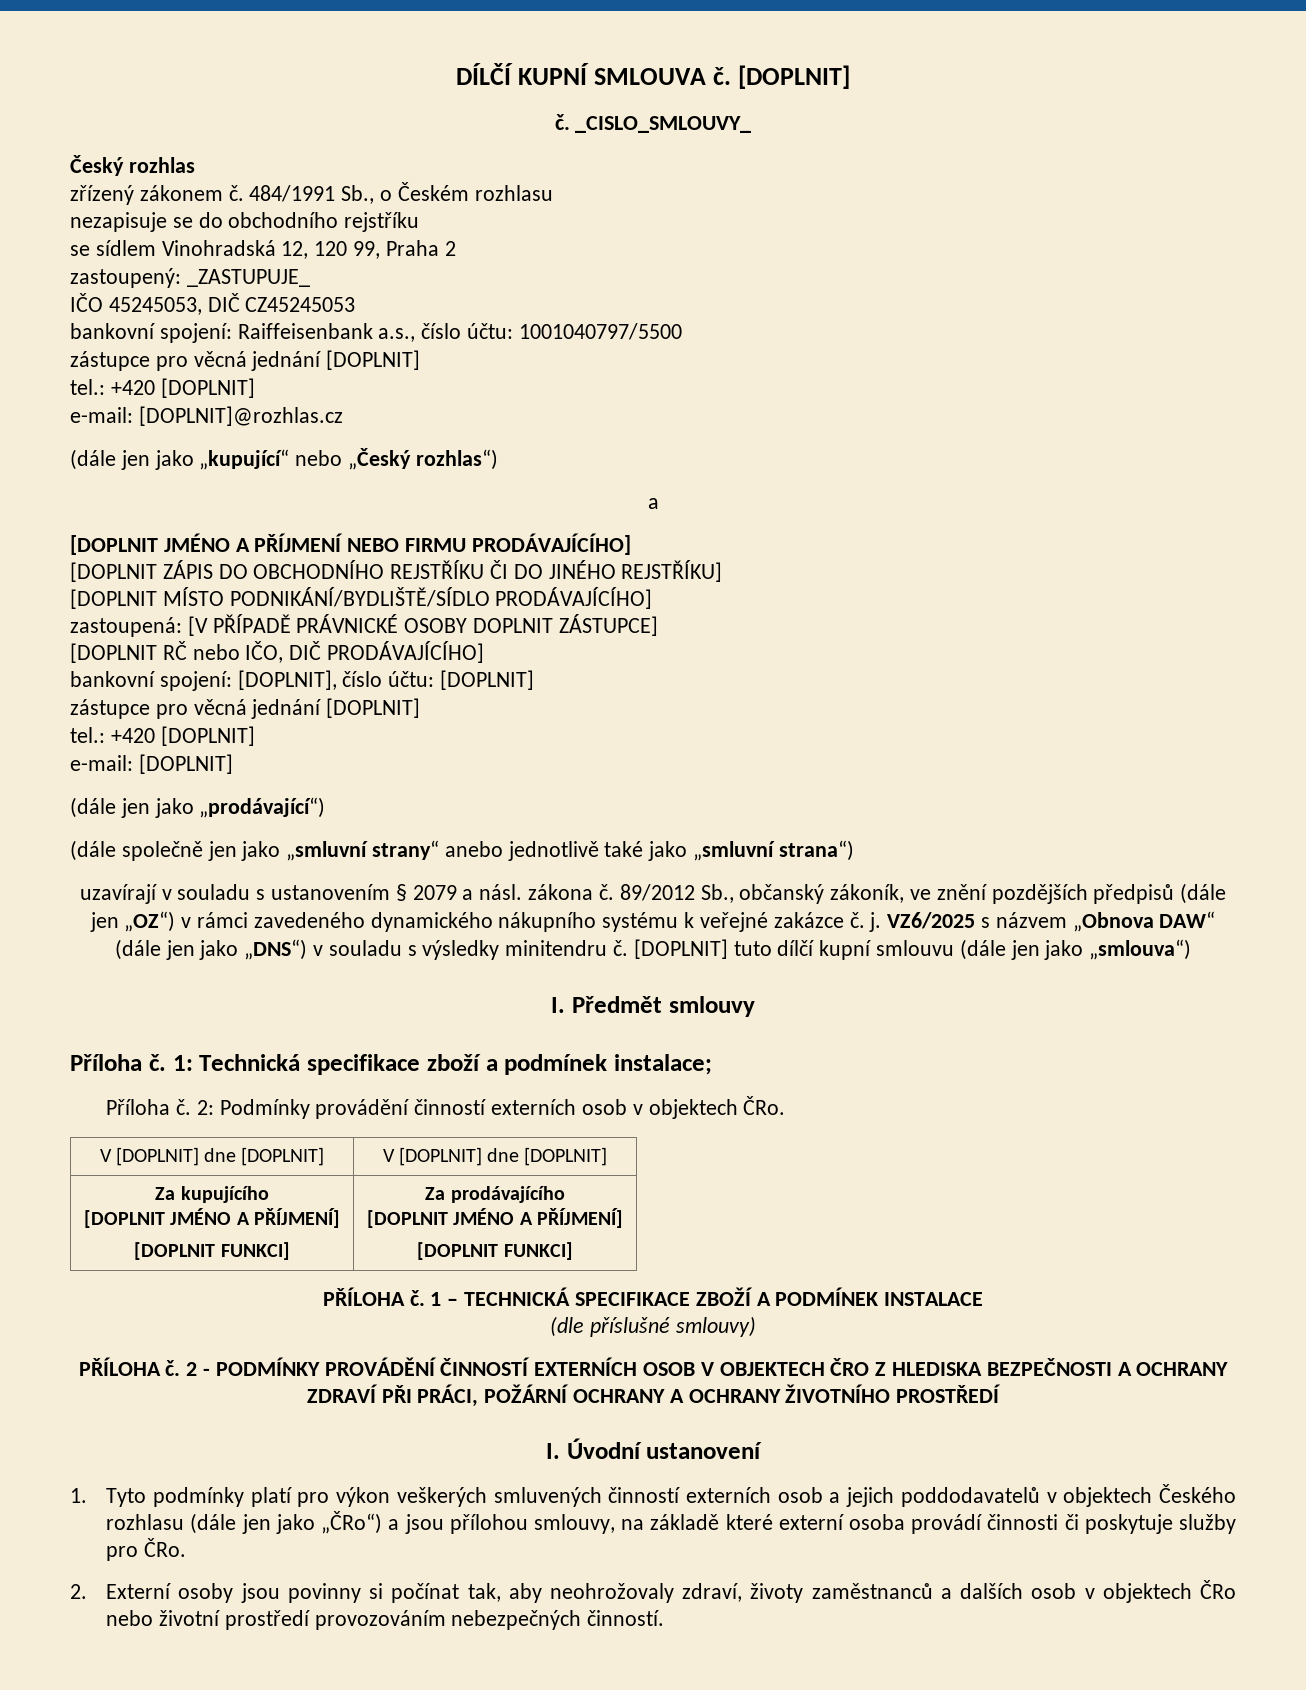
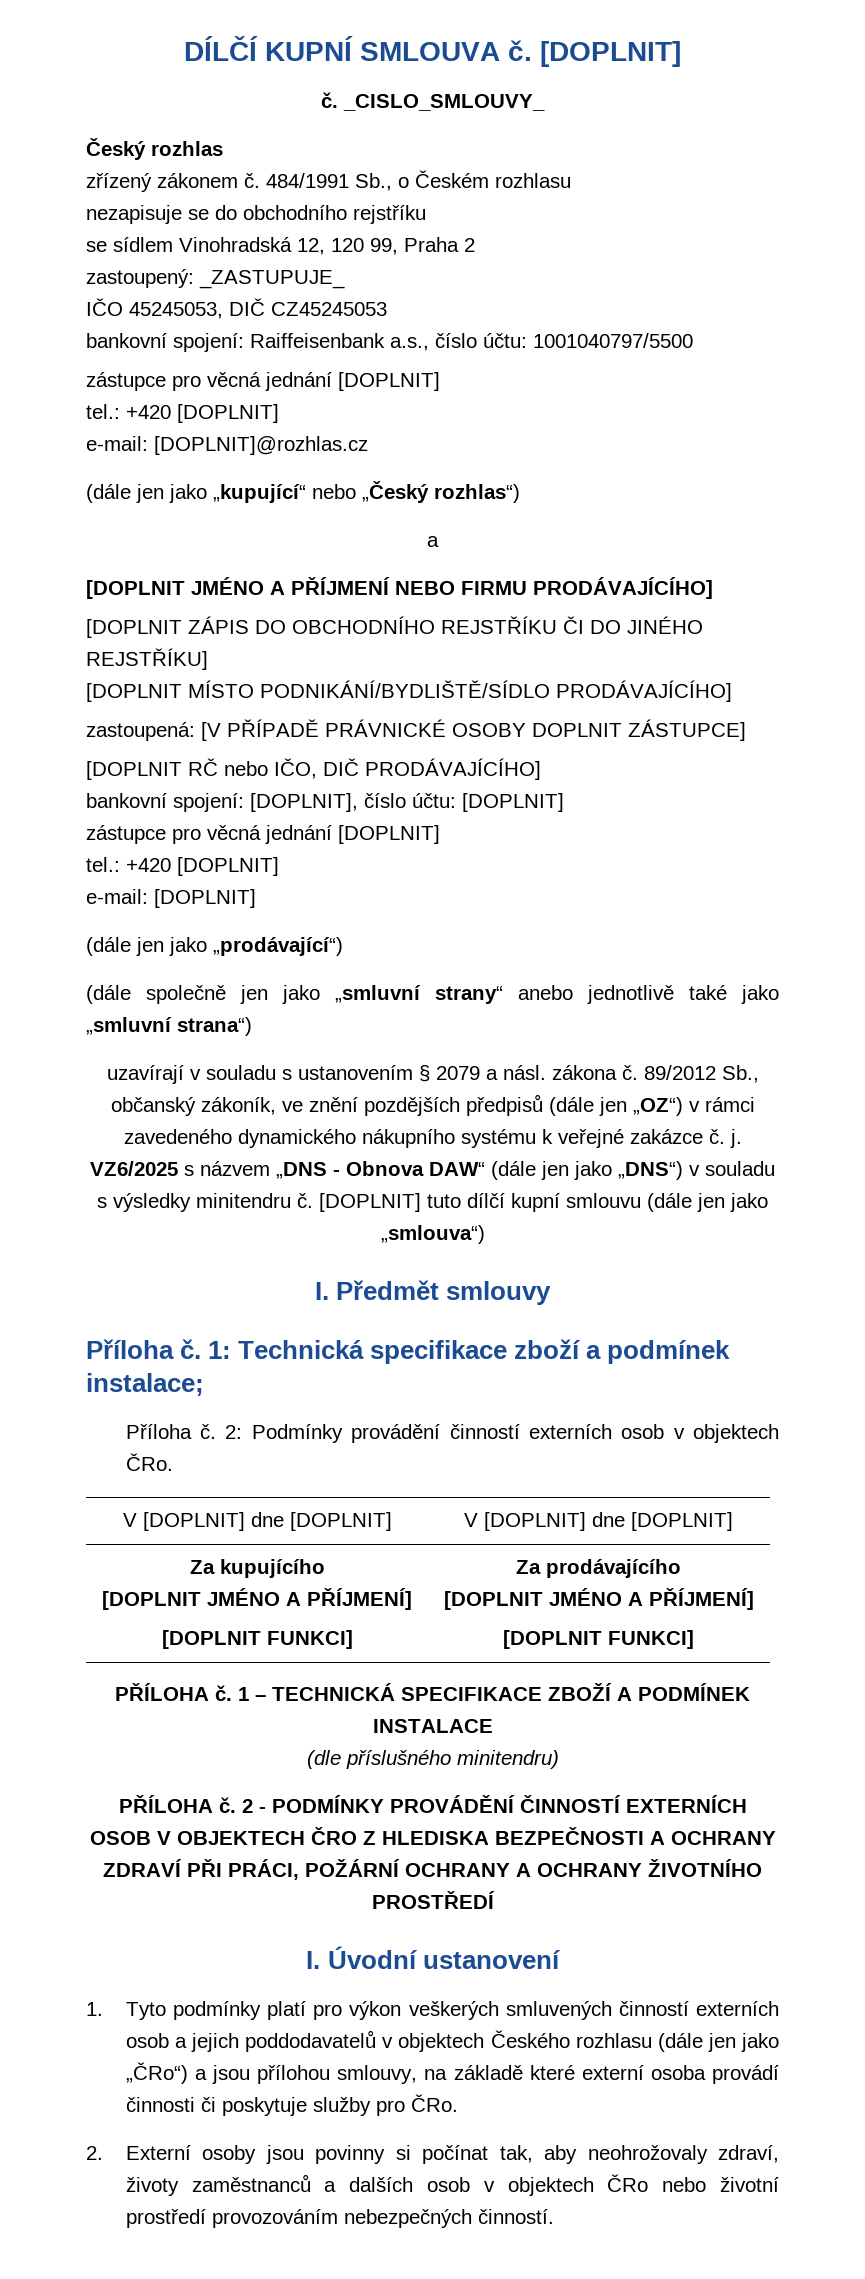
[1072,912,1154,932] „Obnova -> [276,1161,424,1179] „DNS - Obnova
[589,1316,756,1337] příslušné smlouvy) -> [345,1750,559,1769] příslušného minitendru)

